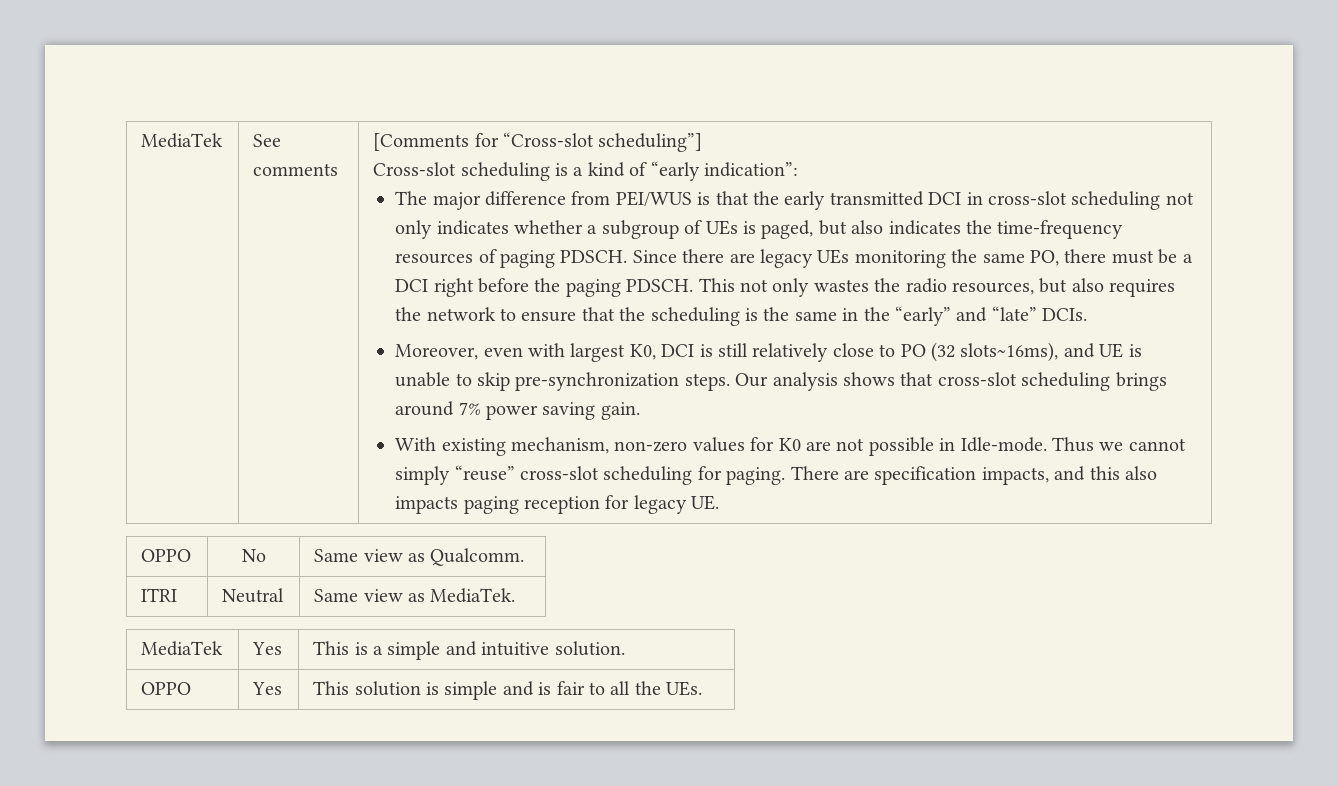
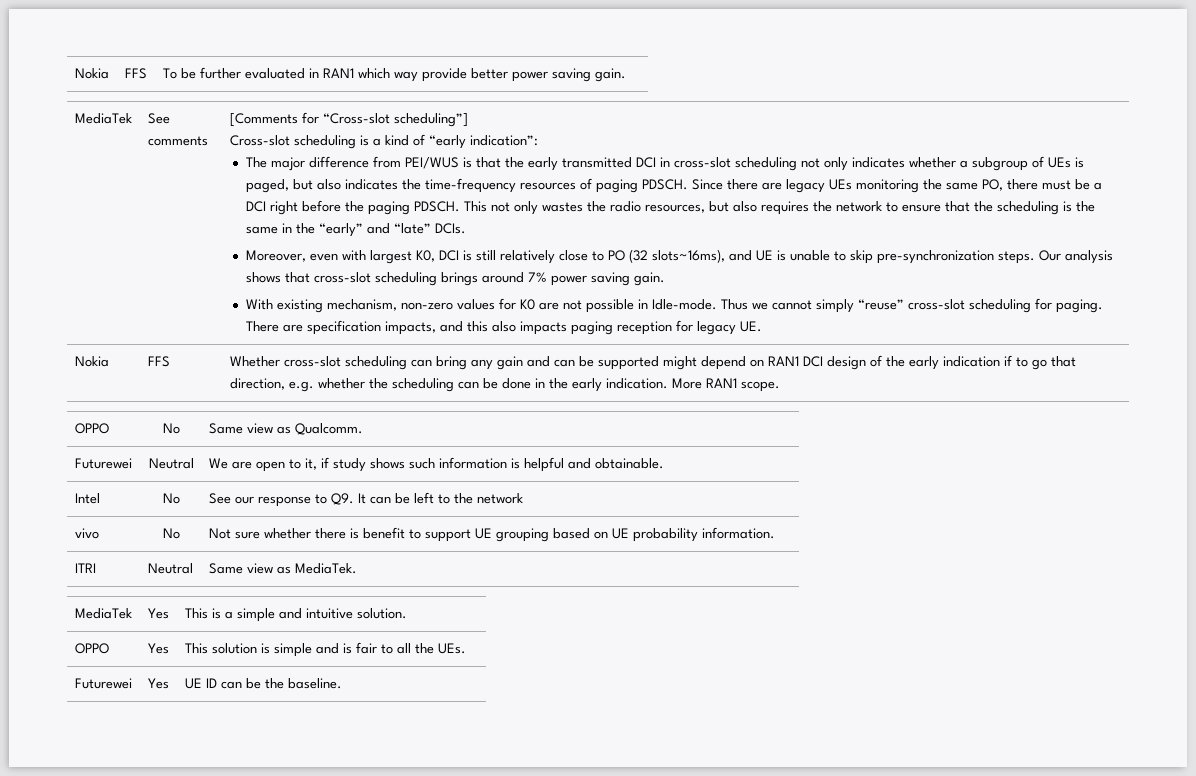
(141, 140) none -> [74,68,109,79] [124,68,147,79] [162,67,626,82] Nokia | FFS | To be further evaluated in RAN1 which way provide better power saving gain. //
(720, 502) none -> [74,356,109,367] [147,356,170,367] [229,355,1076,370] [229,378,780,392] // Nokia | FFS | Whether cross-slot scheduling can bring any gain and can be supported might depend on RAN1 DCI design of the early indication if to go that direction, e.g. whether the scheduling can be done in the early indication. More RAN1 scope.
(525, 557) none -> [74,458,132,469] [148,458,194,469] [208,457,664,472] [74,493,100,504] [162,493,180,504] [208,492,523,507] [74,528,99,539] [162,528,180,539] [208,527,775,542] // Futurewei | Neutral | We are open to it, if study shows such information is helpful and obtainable. // Intel | No | See our response to Q9. It can be left to the network // vivo | No | Not sure whether there is benefit to support UE grouping based on UE probability information.
(703, 688) none -> [74,678,132,689] [147,678,169,689] [184,678,342,689] // Futurewei | Yes | UE ID can be the baseline.

